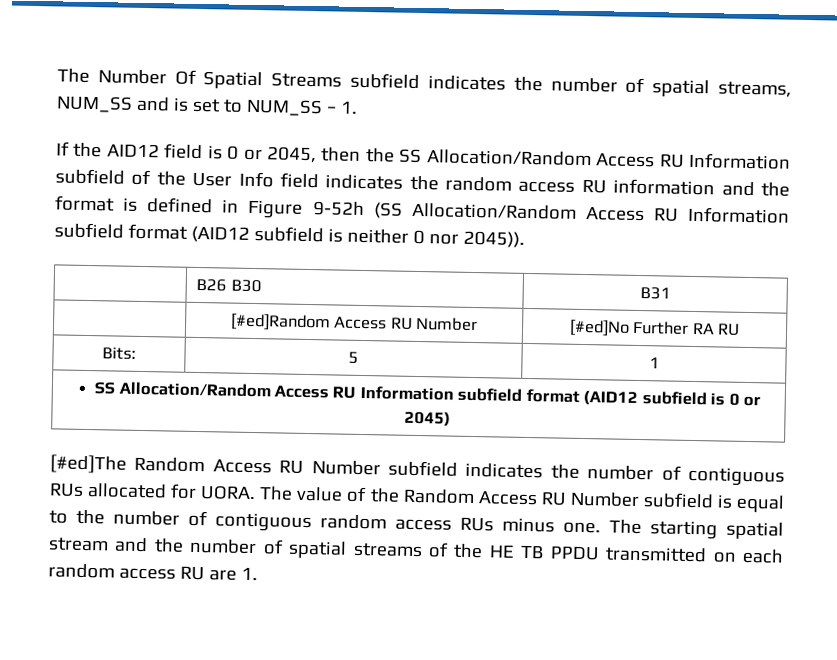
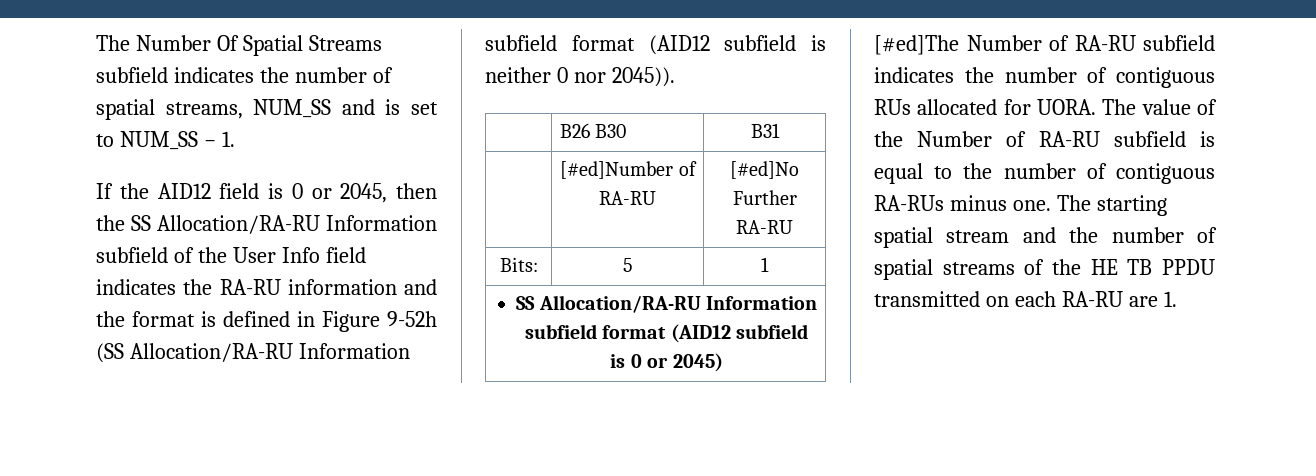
[426,149,685,168] Allocation/Random Access RU -> [157,215,320,234] Allocation/RA-RU
[445,176,607,194] random access RU -> [219,279,281,295] RA-RU
[411,202,679,222] Allocation/Random Access RU -> [129,343,293,362] Allocation/RA-RU
[229,312,479,332] [#ed]Random Access RU Number -> [560,161,697,179] [599,191,656,205] [#ed]Number of RA-RU
[691,322,741,336] RA RU -> [736,220,793,234] RA-RU
[118,381,357,399] Allocation/Random Access RU -> [538,295,701,313] Allocation/RA-RU
[134,456,381,476] Random Access RU Number -> [966,35,1136,51] Number of RA-RU
[402,488,640,508] Random Access RU Number -> [917,131,1100,147] Number of RA-RU
[320,514,494,532] random access RUs -> [874,195,944,211] RA-RUs
[48,563,205,581] random access RU -> [1061,291,1123,307] RA-RU

